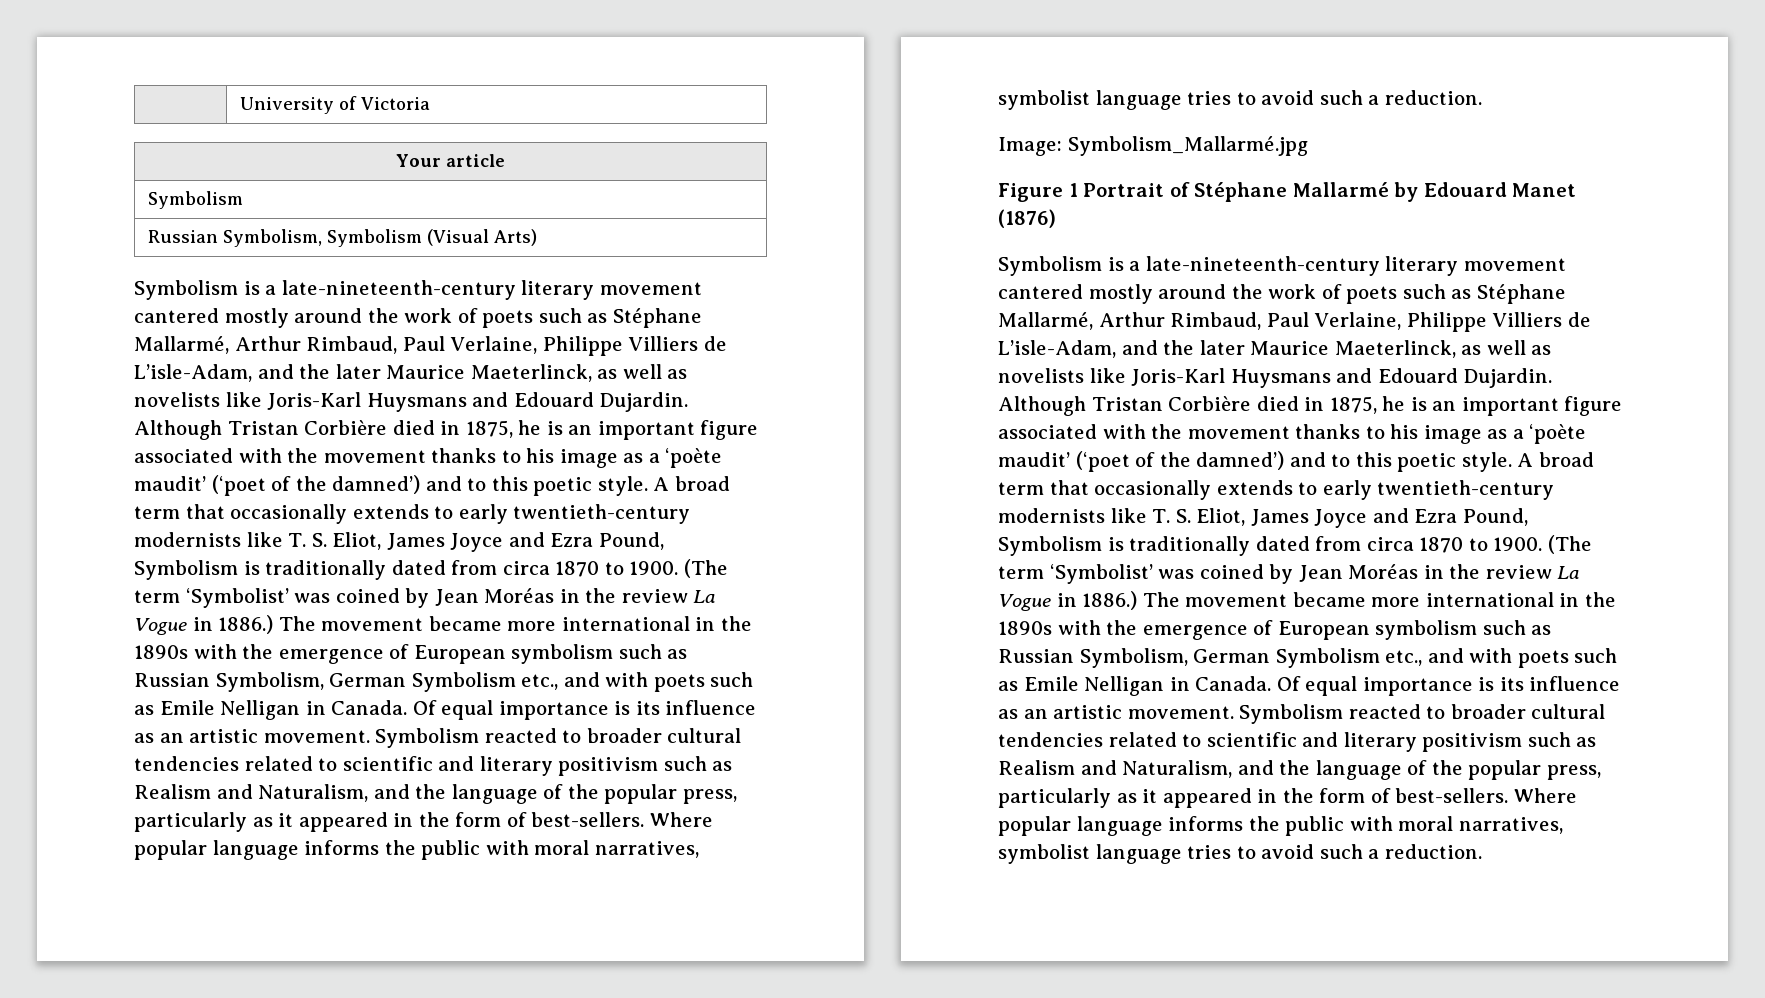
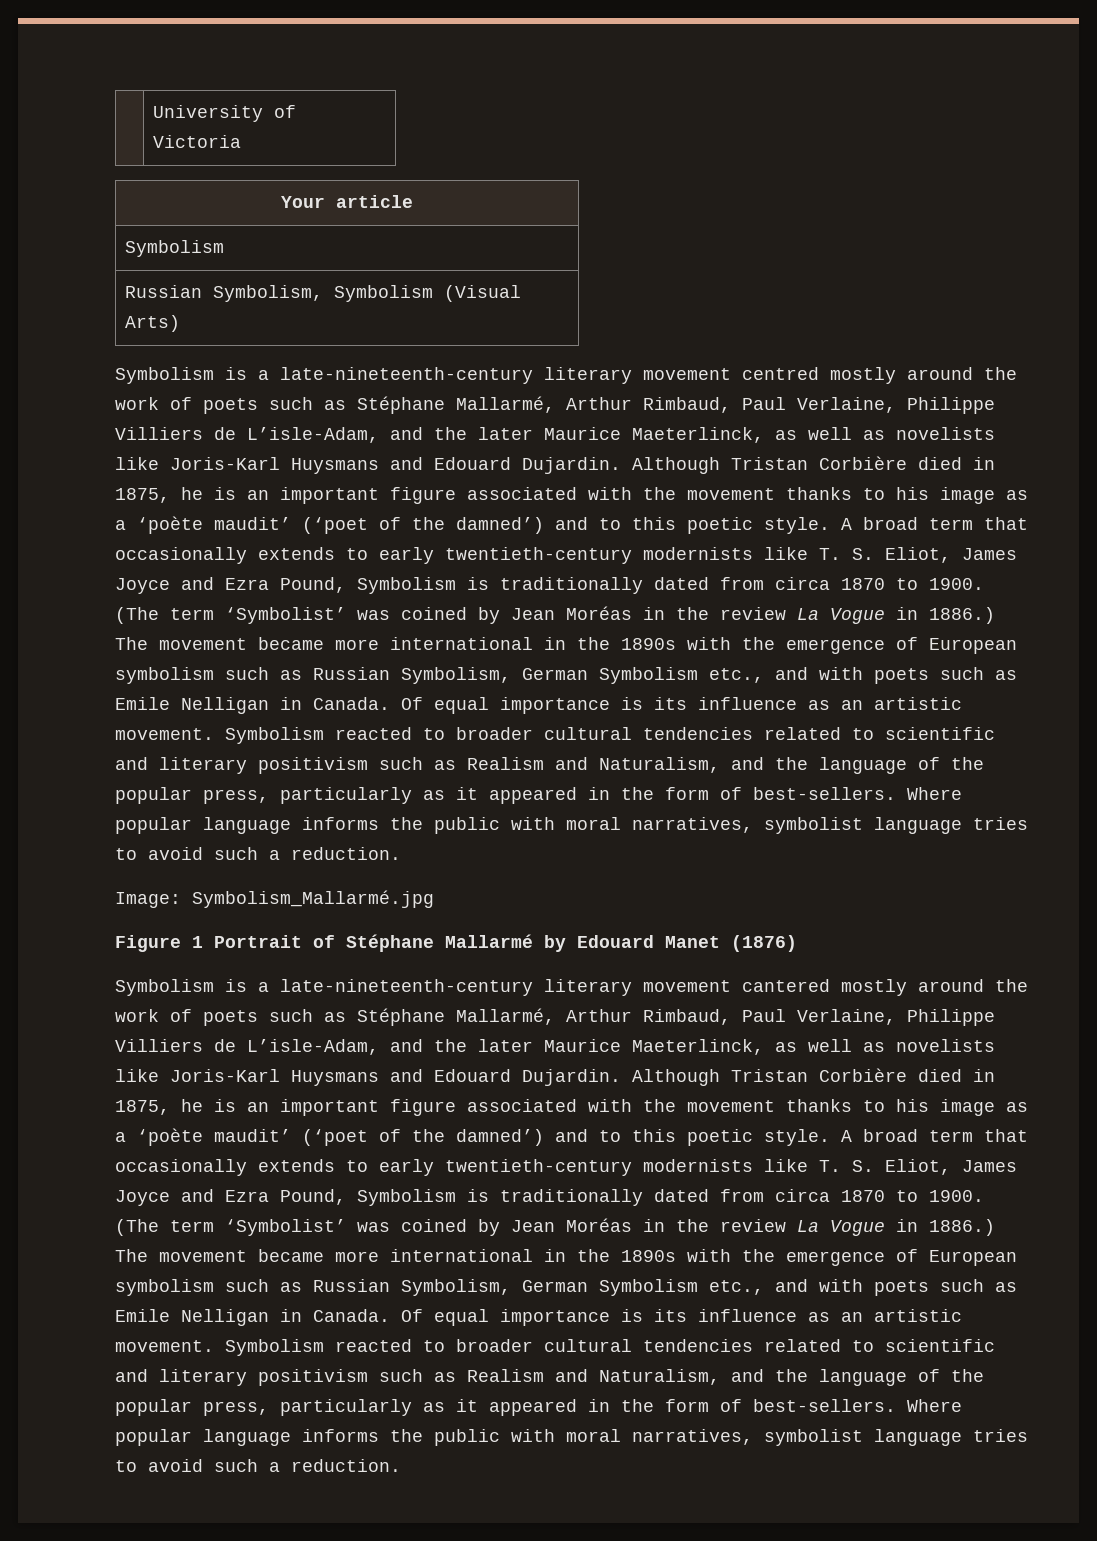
[134,308,219,323] cantered -> [742,367,819,380] centred

